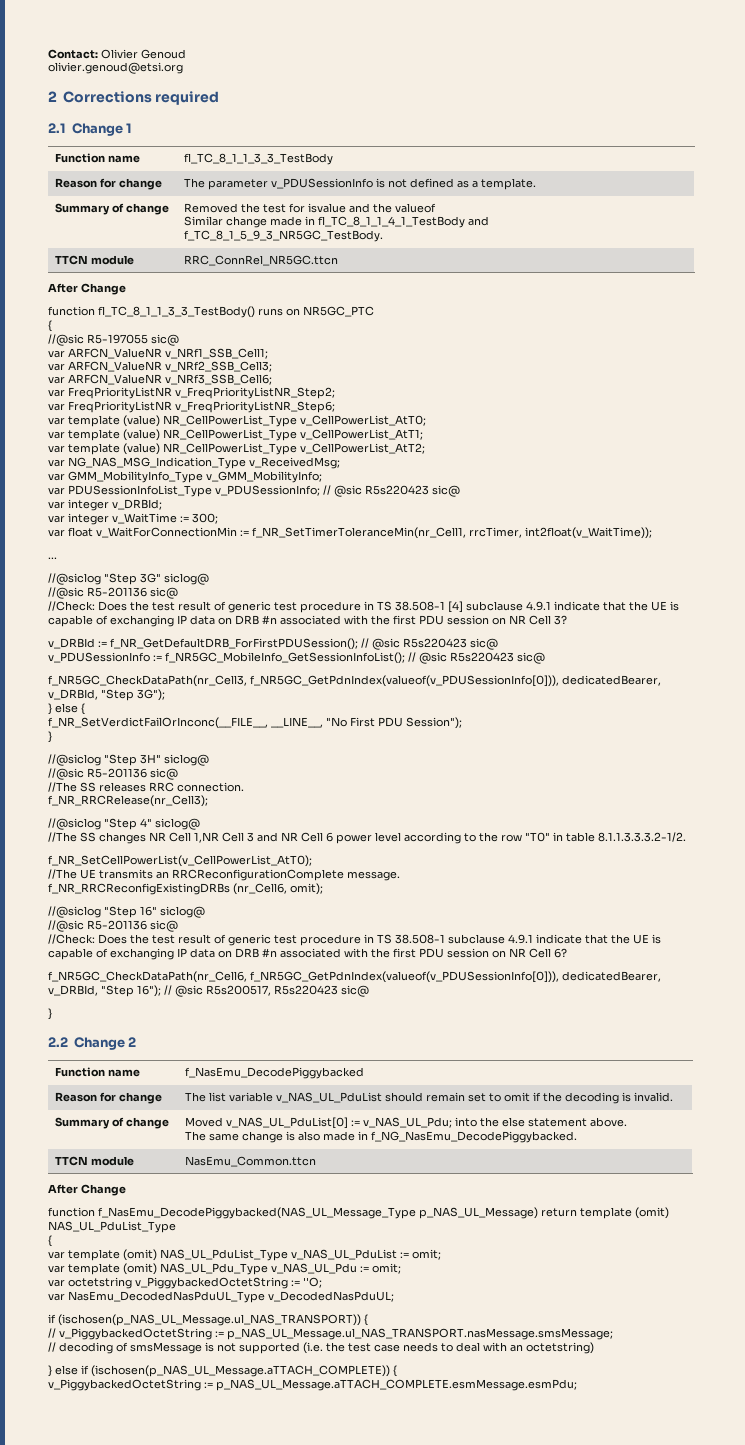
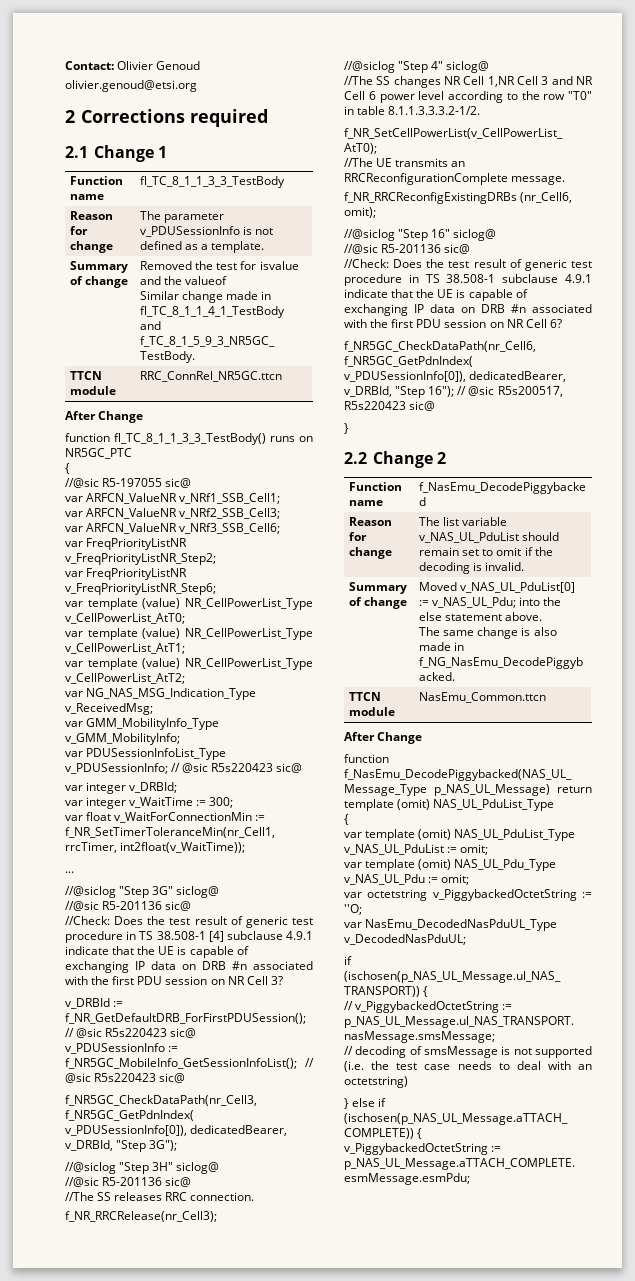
[250,675,559,687] f_NR5GC_GetPdnIndex(valueof(v_PDUSessionInfo[0])), -> [65,1110,194,1121] [65,1125,187,1136] f_NR5GC_GetPdnIndex( v_PDUSessionInfo[0]),
[48,703,85,715] [48,717,462,729] [48,731,52,743] // } else { // f_NR_SetVerdictFailOrInconc(__FILE__, __LINE__, "No First PDU Session"); // } -> (178, 1145) none
[250,971,559,983] f_NR5GC_GetPdnIndex(valueof(v_PDUSessionInfo[0])), -> [344,356,473,367] [344,371,466,382] f_NR5GC_GetPdnIndex( v_PDUSessionInfo[0]),

